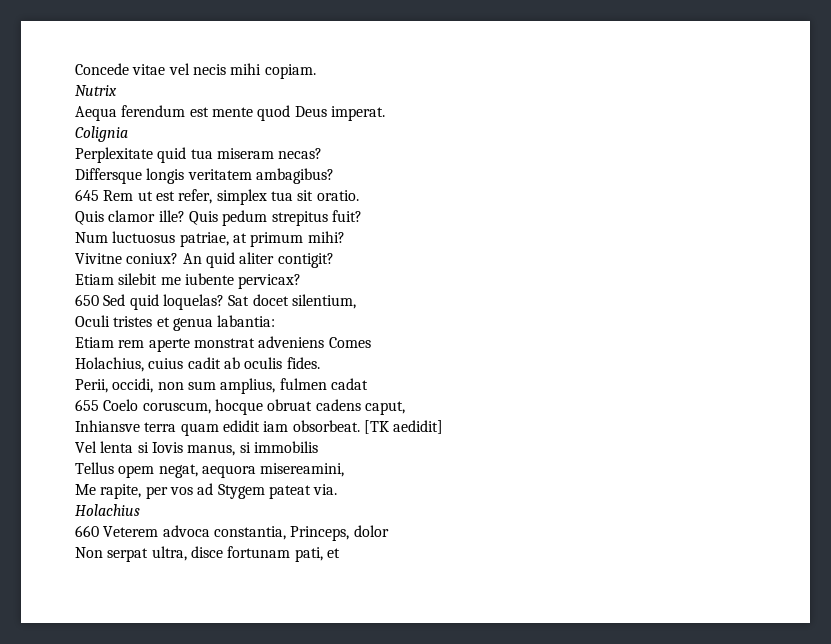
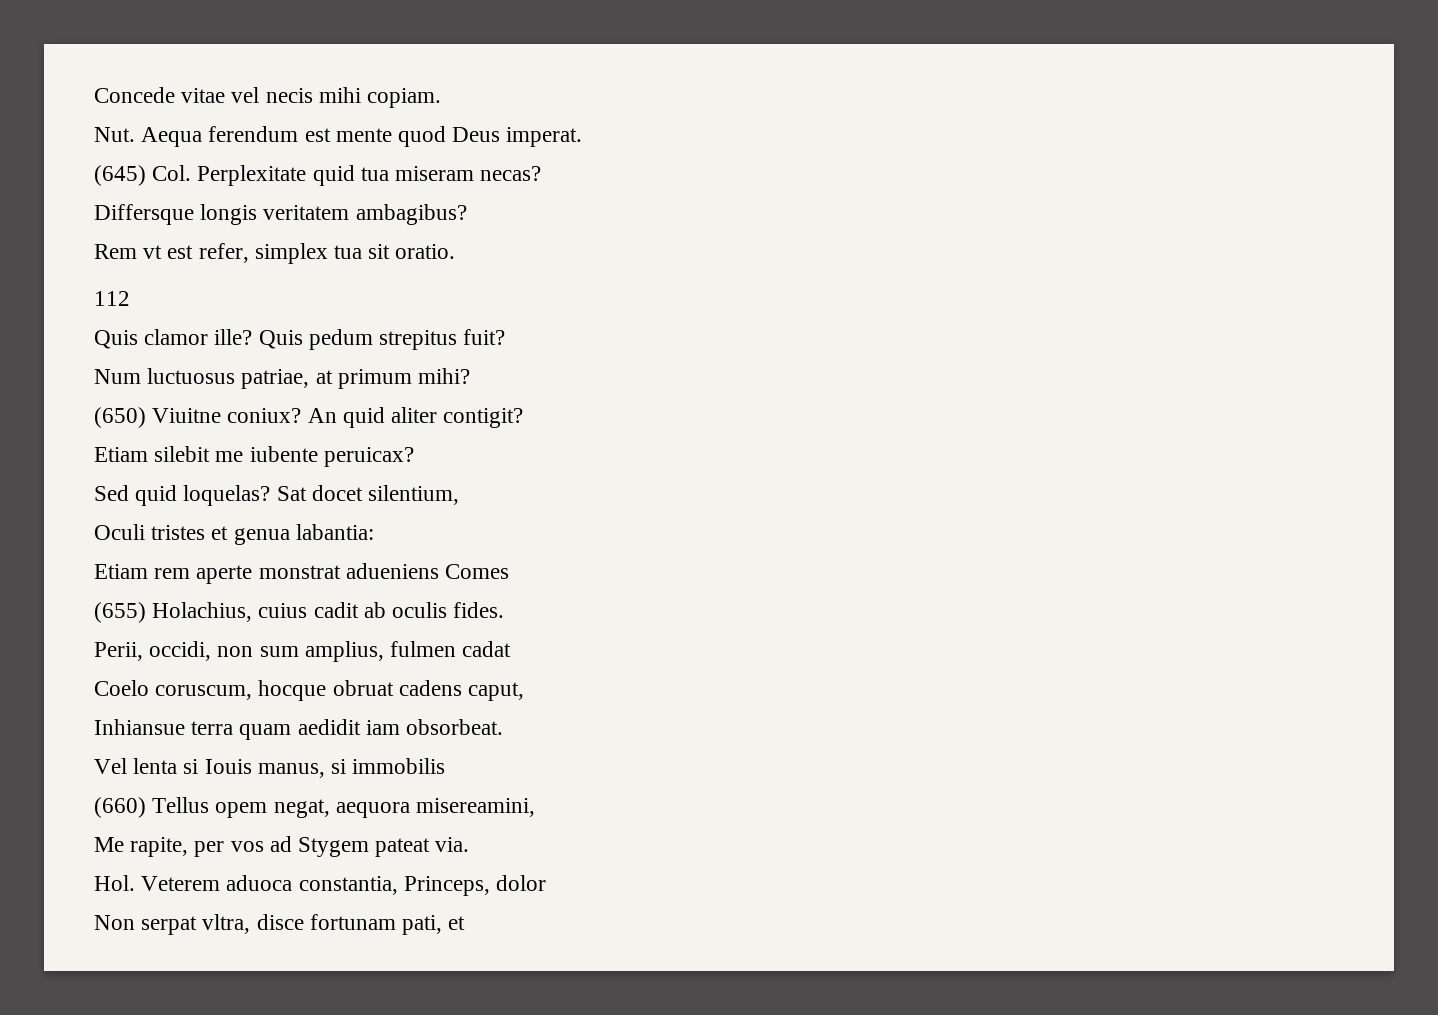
[75,85,117,96] Nutrix // -> [94,127,135,142] Nut.
[75,126,128,142] Colignia // -> [94,165,192,186] (645) Col.
[75,189,153,201] 645 Rem ut -> [94,244,163,259] Rem vt
(359, 195) none -> [94,291,130,306] // 112
[75,253,122,264] Vivitne -> [94,407,222,428] (650) Viuitne
[238,274,302,289] [75,294,99,306] pervicax? // 650 -> [323,447,414,467] peruicax? //
[258,336,325,348] adveniens -> [345,563,439,579] adueniens
(371, 342) none -> [94,602,146,623] (655)
[75,399,99,411] 655 -> (512, 649) none
[75,420,140,432] Inhiansve -> [94,719,185,735] Inhiansue
[222,420,260,432] edidit -> [297,719,361,735] aedidit
[363,420,444,434] [TK aedidit] -> (504, 727) none
[151,442,183,453] Iovis -> [204,759,252,774] Iouis
(318, 447) none -> [94,797,146,818] (660)
[75,504,140,516] [75,525,210,537] Holachius // 660 Veterem advoca -> [94,875,293,891] Hol. Veterem aduoca
[151,546,187,561] ultra, -> [202,914,251,934] vltra,

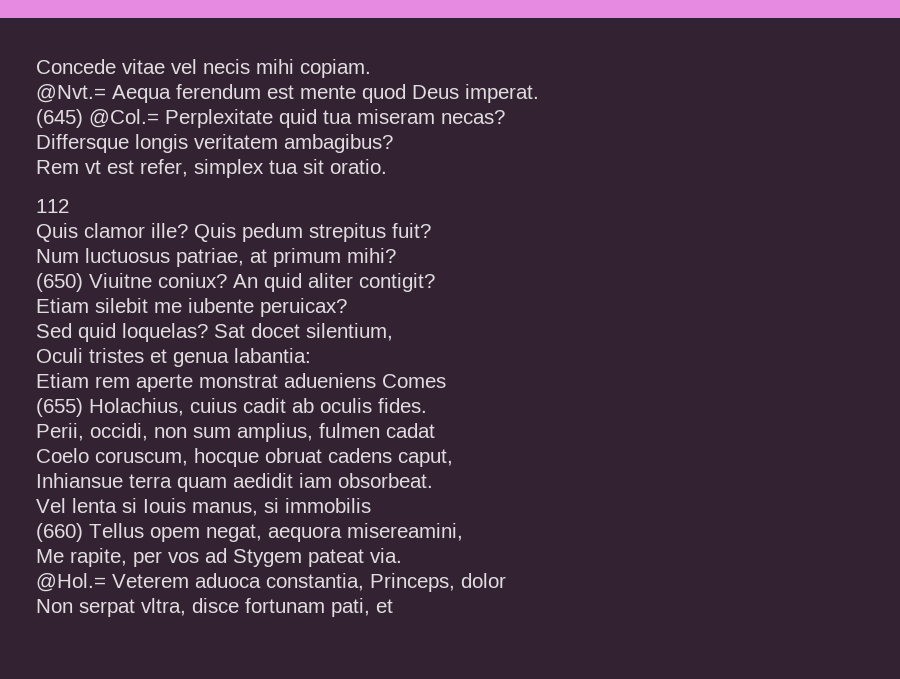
[94,127,135,142] Nut. -> [36,84,106,103] @Nvt.=
[152,165,192,181] Col. -> [89,109,159,128] @Col.=
[94,875,135,891] Hol. -> [36,573,106,592] @Hol.=

